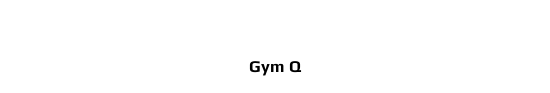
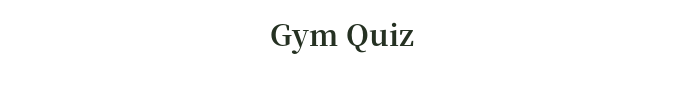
[288,61,302,73] Q -> [345,22,414,53] Quiz

